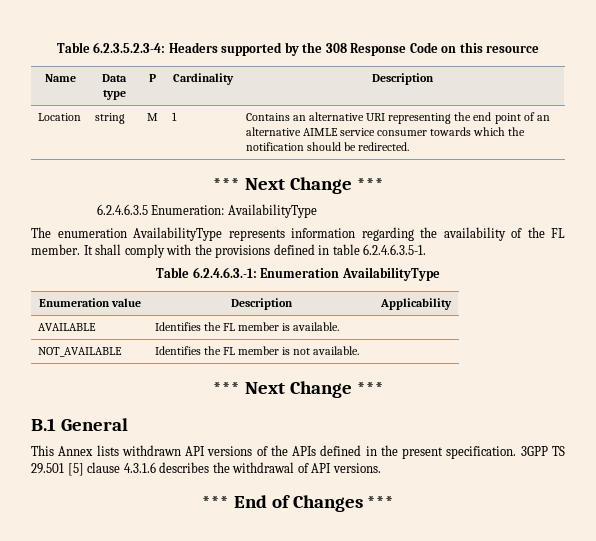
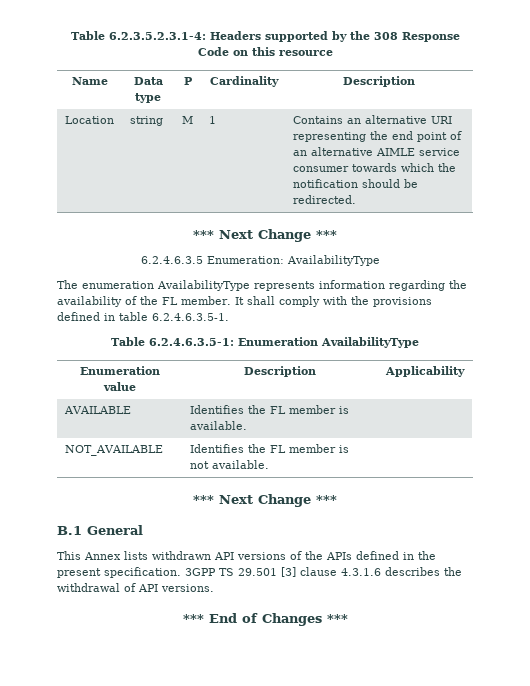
[56,42,166,53] Table 6.2.3.5.2.3-4: -> [70,31,206,40] Table 6.2.3.5.2.3.1-4:
[192,267,257,278] 6.2.4.6.3.-1: -> [149,338,235,346] 6.2.4.6.3.5-1:
[67,463,84,476] [5] -> [281,567,296,577] [3]

